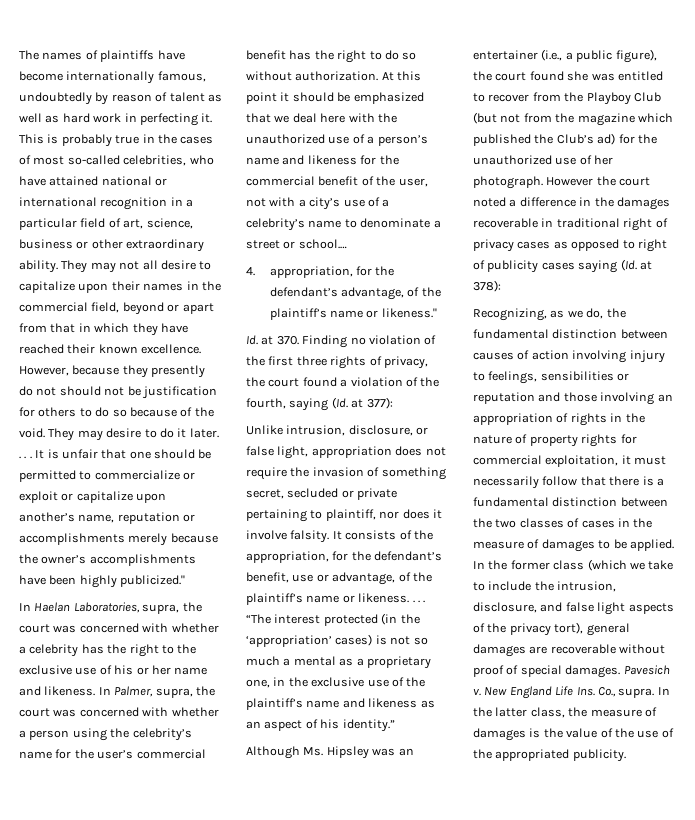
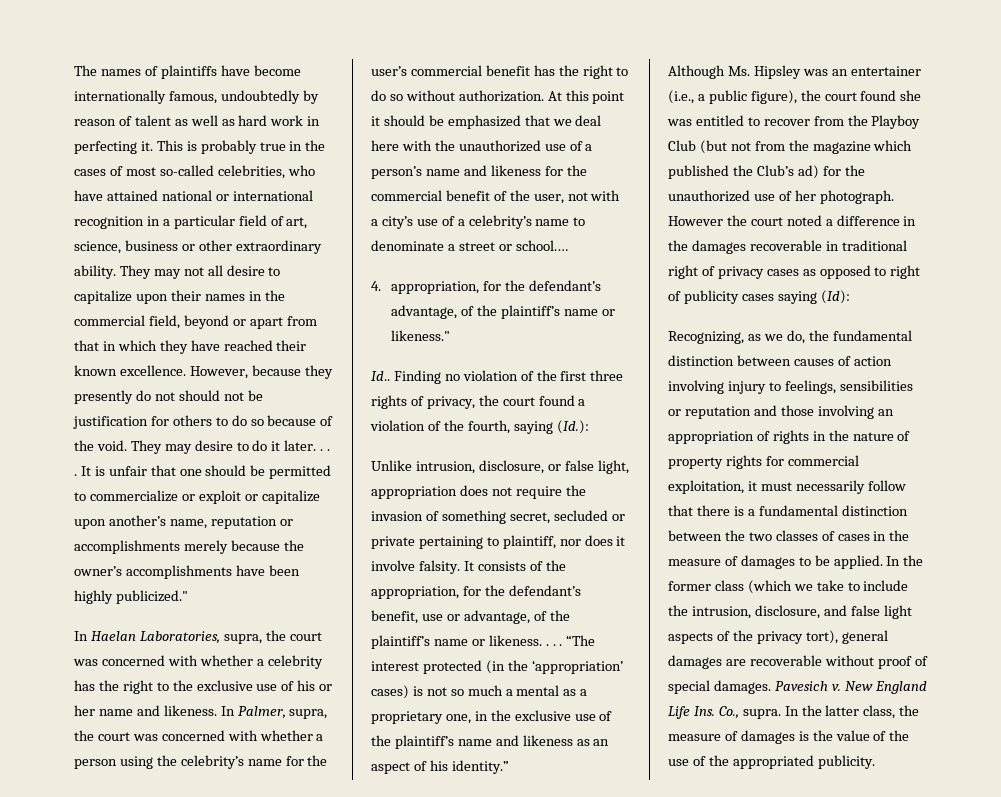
[246,335,299,345] Id. at 370. -> [371,371,390,381] Id..
[331,397,393,409] (Id. at 377): -> [556,420,589,434] (Id.):
[620,259,652,271] [473,280,501,292] (Id. at 378): -> [820,290,850,304] (Id):

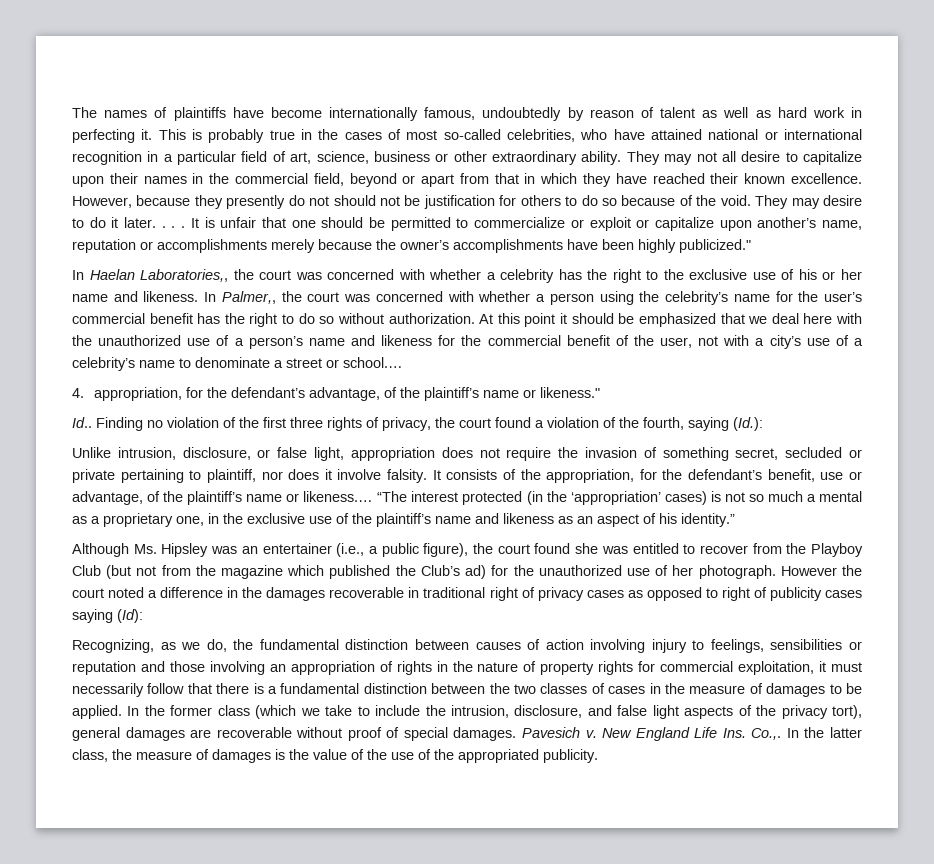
[139,631,262,644] Laboratories, supra, -> [140,269,229,282] Laboratories,,
[237,706,328,719] Palmer, supra, -> [221,291,276,304] Palmer,,
[488,635,563,646] likeness. . . . -> [303,491,374,502] likeness.…
[718,706,781,719] Co., supra. -> [751,728,782,740] Co.,.

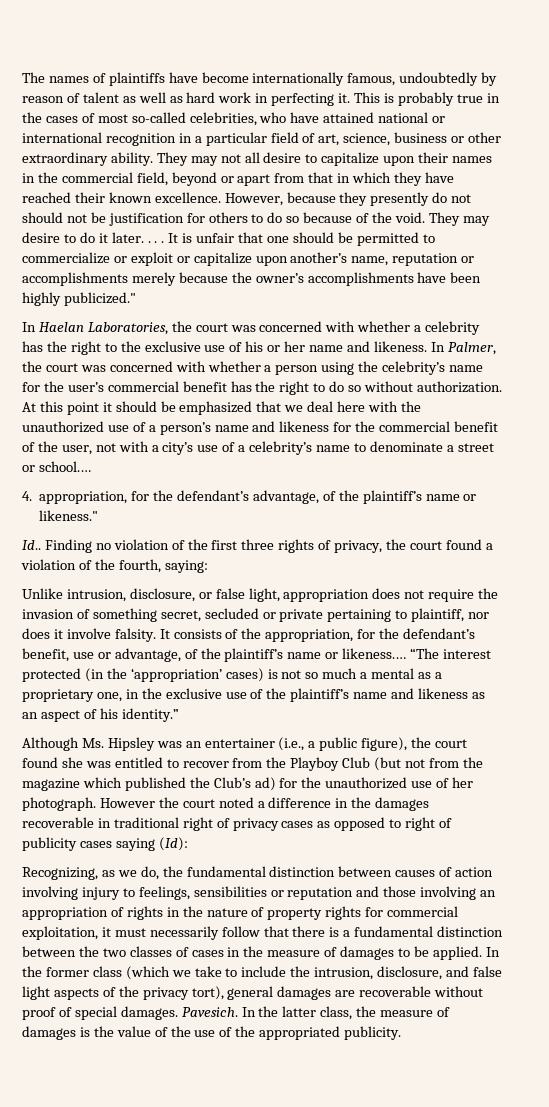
[140,269,229,282] Laboratories,, -> [87,322,168,335] Laboratories,
[221,291,276,304] Palmer,, -> [447,342,496,355] Palmer,
[688,417,763,431] saying (Id.): -> [164,560,208,573] saying:
[521,727,782,741] Pavesich v. New England Life Ins. Co.,. -> [181,1007,238,1017] Pavesich.

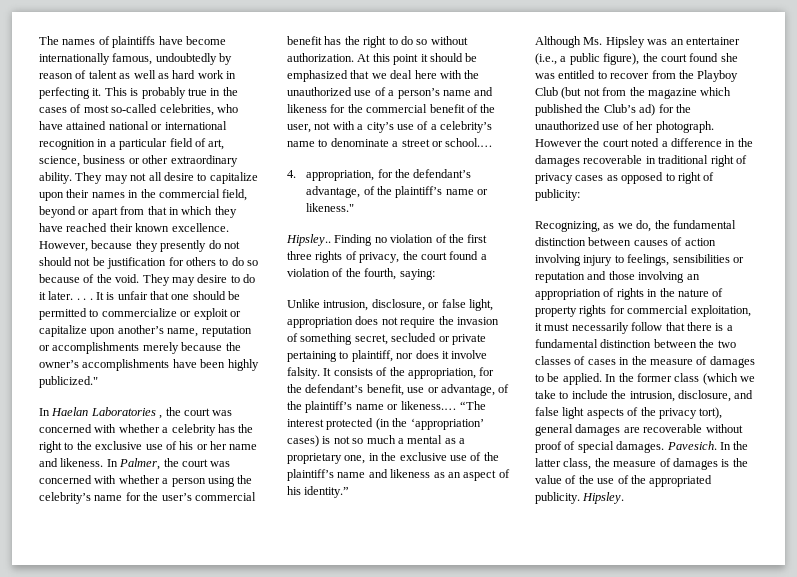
[87,322,168,335] Laboratories, -> [90,407,163,419] Laboratories ,
[22,540,41,550] Id.. -> [286,234,331,246] Hipsley..
[22,837,188,851] publicity cases saying (Id): -> [535,189,580,201] publicity:
(402, 1033) none -> [582,492,625,504] Hipsley.

